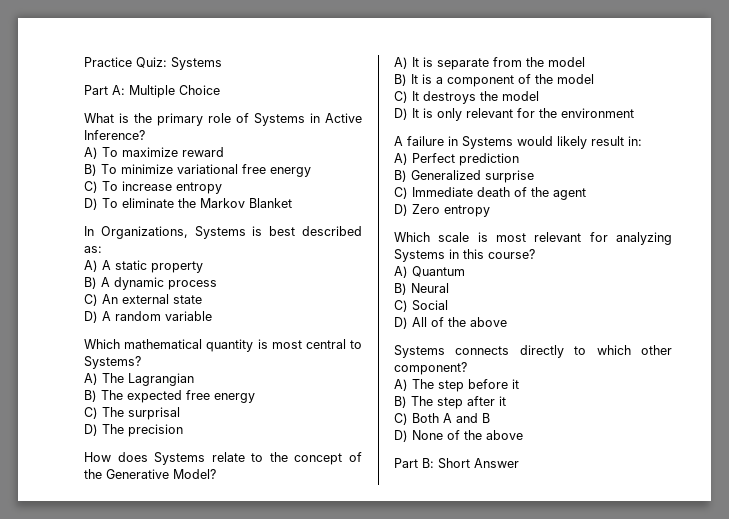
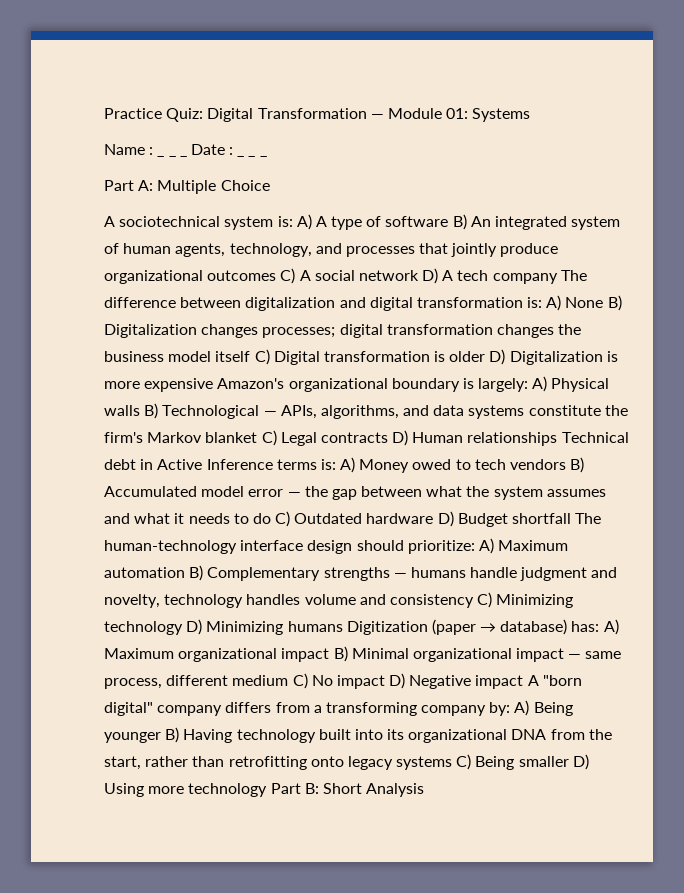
[171,57,222,70] [84,85,220,98] [84,113,362,126] [84,130,145,140] [84,147,224,159] [84,164,311,177] [84,181,222,194] [84,198,292,210] [84,226,362,239] [84,246,102,253] [84,260,203,273] [84,277,217,290] [84,294,202,306] [84,311,212,323] [84,339,362,352] [84,356,141,369] [84,373,194,386] [84,390,255,403] [84,407,180,420] [84,424,183,437] [84,452,362,465] [84,469,216,479] [394,57,585,70] [394,74,594,87] [394,91,539,104] [394,108,634,121] [394,136,642,149] [394,153,519,166] [394,170,534,183] [394,187,586,200] [394,204,490,217] [394,232,672,245] [394,249,535,262] [394,266,465,278] [394,283,449,295] [394,300,448,312] [394,317,507,329] [394,345,672,358] [394,362,467,375] [394,379,519,392] [394,396,506,409] [394,413,490,425] [394,430,523,442] Systems // Part A: Multiple Choice // What is the primary role of Systems in Active Inference? // A) To maximize reward // B) To minimize variational free energy // C) To increase entropy // D) To eliminate the Markov Blanket // In Organizations, Systems is best described as: // A) A static property // B) A dynamic process // C) An external state // D) A random variable // Which mathematical quantity is most central to Systems? // A) The Lagrangian // B) The expected free energy // C) The surprisal // D) The precision // How does Systems relate to the concept of the Generative Model? // A) It is separate from the model // B) It is a component of the model // C) It destroys the model // D) It is only relevant for the environment // A failure in Systems would likely result in: // A) Perfect prediction // B) Generalized surprise // C) Immediate death of the agent // D) Zero entropy // Which scale is most relevant for analyzing Systems in this course? // A) Quantum // B) Neural // C) Social // D) All of the above // Systems connects directly to which other component? // A) The step before it // B) The step after it // C) Both A and B // D) None of the above // -> [207,108,531,122] [104,144,154,155] [157,155,187,157] [190,144,234,155] [237,155,267,157] [104,180,270,194] [104,214,621,230] [104,243,559,257] [104,268,587,284] [104,295,622,311] [104,324,582,338] [104,349,618,365] [104,376,610,392] [104,403,628,419] [104,430,629,446] [104,457,585,473] [104,486,606,500] [104,511,602,527] [104,538,569,554] [104,565,618,581] [104,592,574,608] [104,619,619,635] [104,646,622,662] [104,673,582,689] [104,700,573,716] [104,727,612,743] [104,754,589,770] [104,783,268,797] Digital Transformation — Module 01: Systems // Name : _ _ _ Date : _ _ _ // Part A: Multiple Choice // A sociotechnical system is: A) A type of software B) An integrated system of human agents, technology, and processes that jointly produce organizational outcomes C) A social network D) A tech company The difference between digitalization and digital transformation is: A) None B) Digitalization changes processes; digital transformation changes the business model itself C) Digital transformation is older D) Digitalization is more expensive Amazon's organizational boundary is largely: A) Physical walls B) Technological — APIs, algorithms, and data systems constitute the firm's Markov blanket C) Legal contracts D) Human relationships Technical debt in Active Inference terms is: A) Money owed to tech vendors B) Accumulated model error — the gap between what the system assumes and what it needs to do C) Outdated hardware D) Budget shortfall The human-technology interface design should prioritize: A) Maximum automation B) Complementary strengths — humans handle judgment and novelty, technology handles volume and consistency C) Minimizing technology D) Minimizing humans Digitization (paper → database) has: A) Maximum organizational impact B) Minimal organizational impact — same process, different medium C) No impact D) Negative impact A "born digital" company differs from a transforming company by: A) Being younger B) Having technology built into its organizational DNA from the start, rather than retrofitting onto legacy systems C) Being smaller D) Using more technology
[474,458,519,468] Answer -> [366,783,425,797] Analysis

